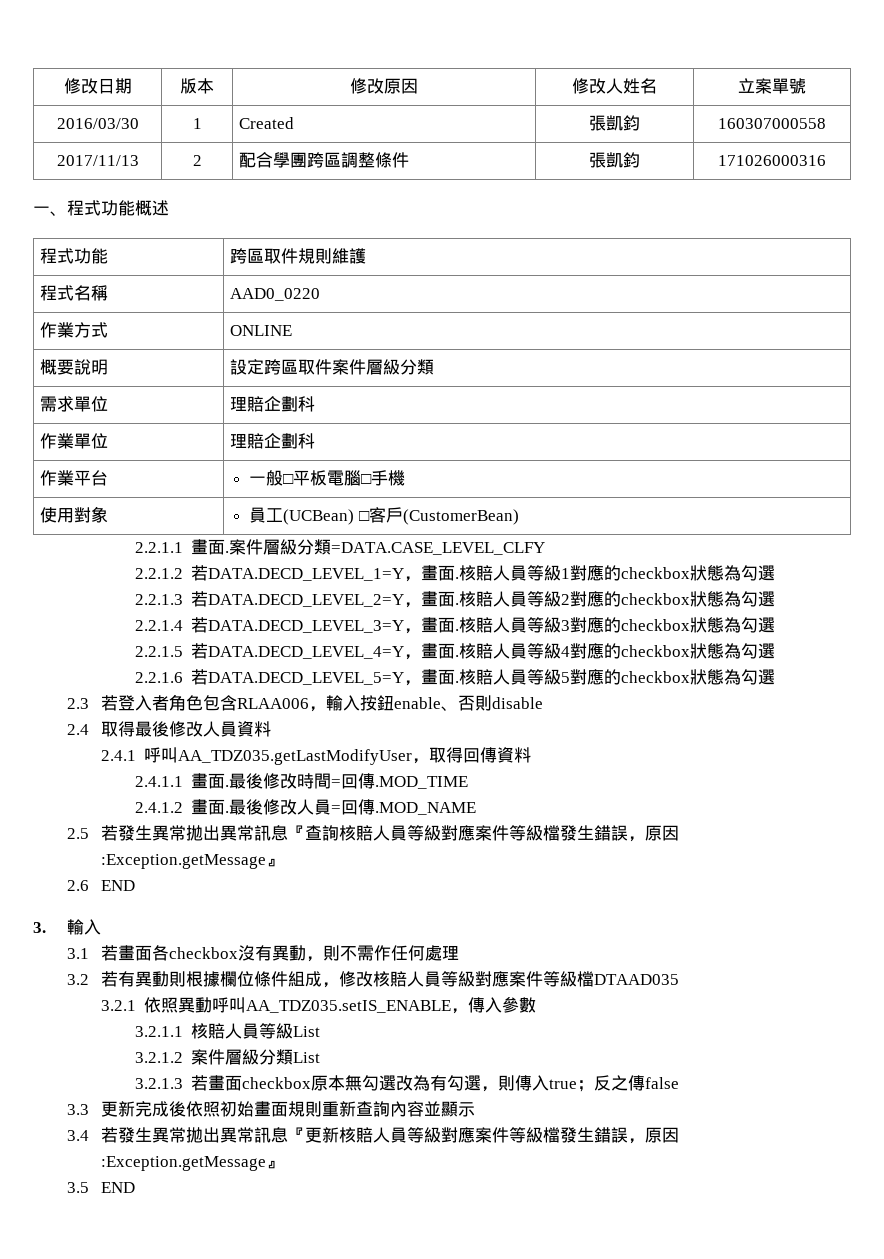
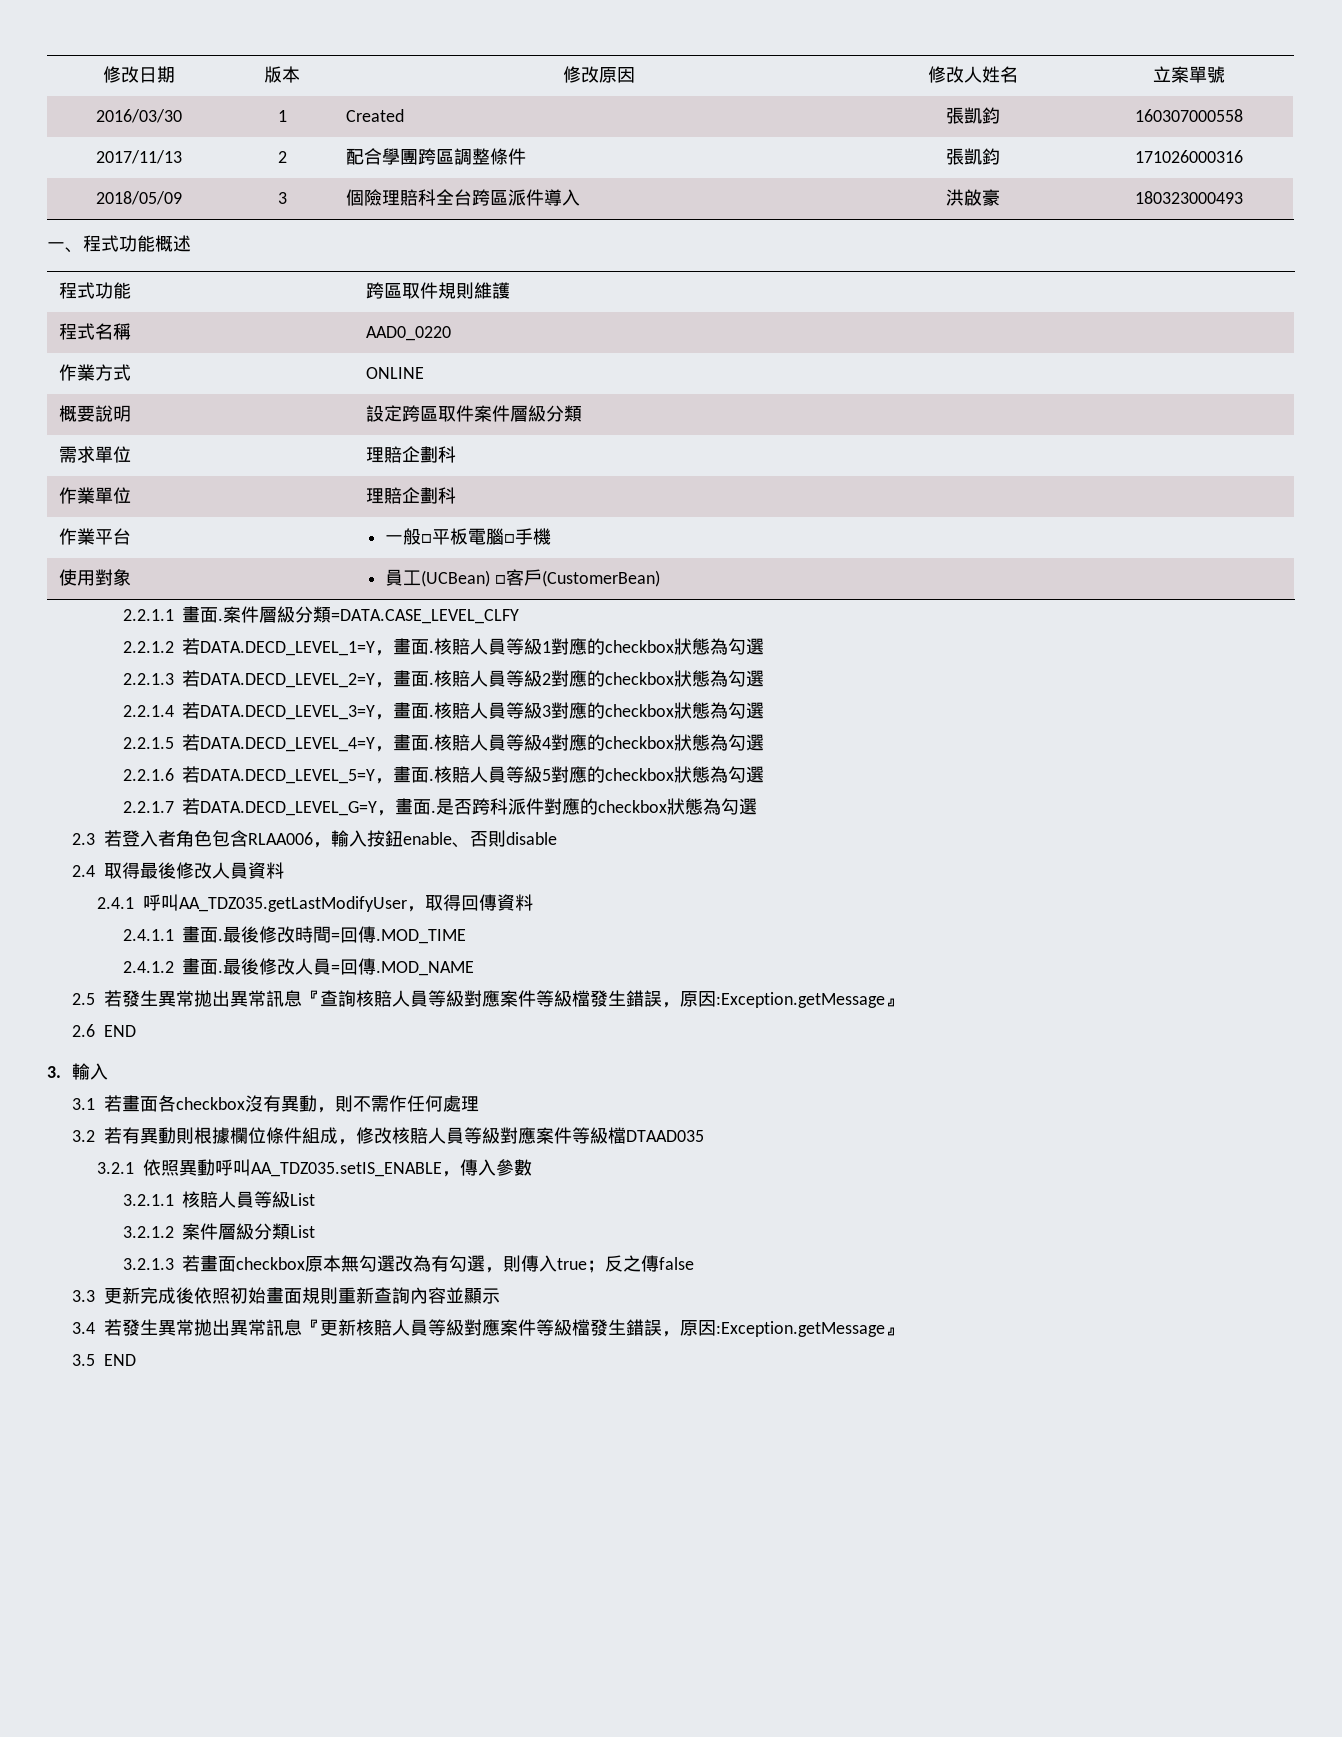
(826, 160) none -> [95,191,182,205] [277,192,287,204] [345,189,580,206] [946,189,1000,206] [1134,191,1243,204] // 2018/05/09 | 3 | 個險理賠科全台跨區派件導入 | 洪啟豪 | 180323000493
(776, 677) none -> [122,798,758,816] // 2.2.1.7若DATA.DECD_LEVEL_G=Y，畫面.是否跨科派件對應的checkbox狀態為勾選

